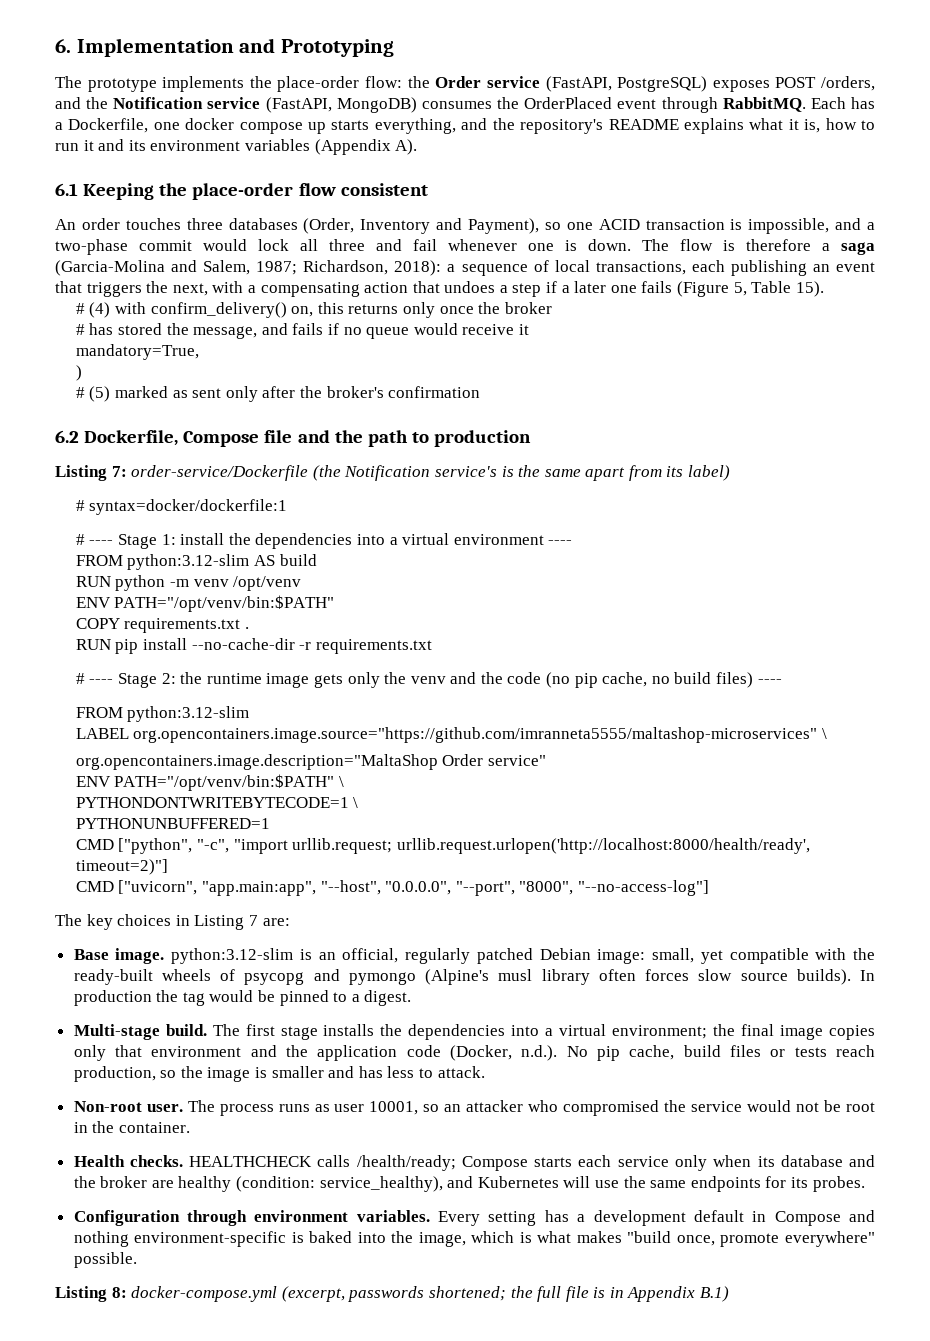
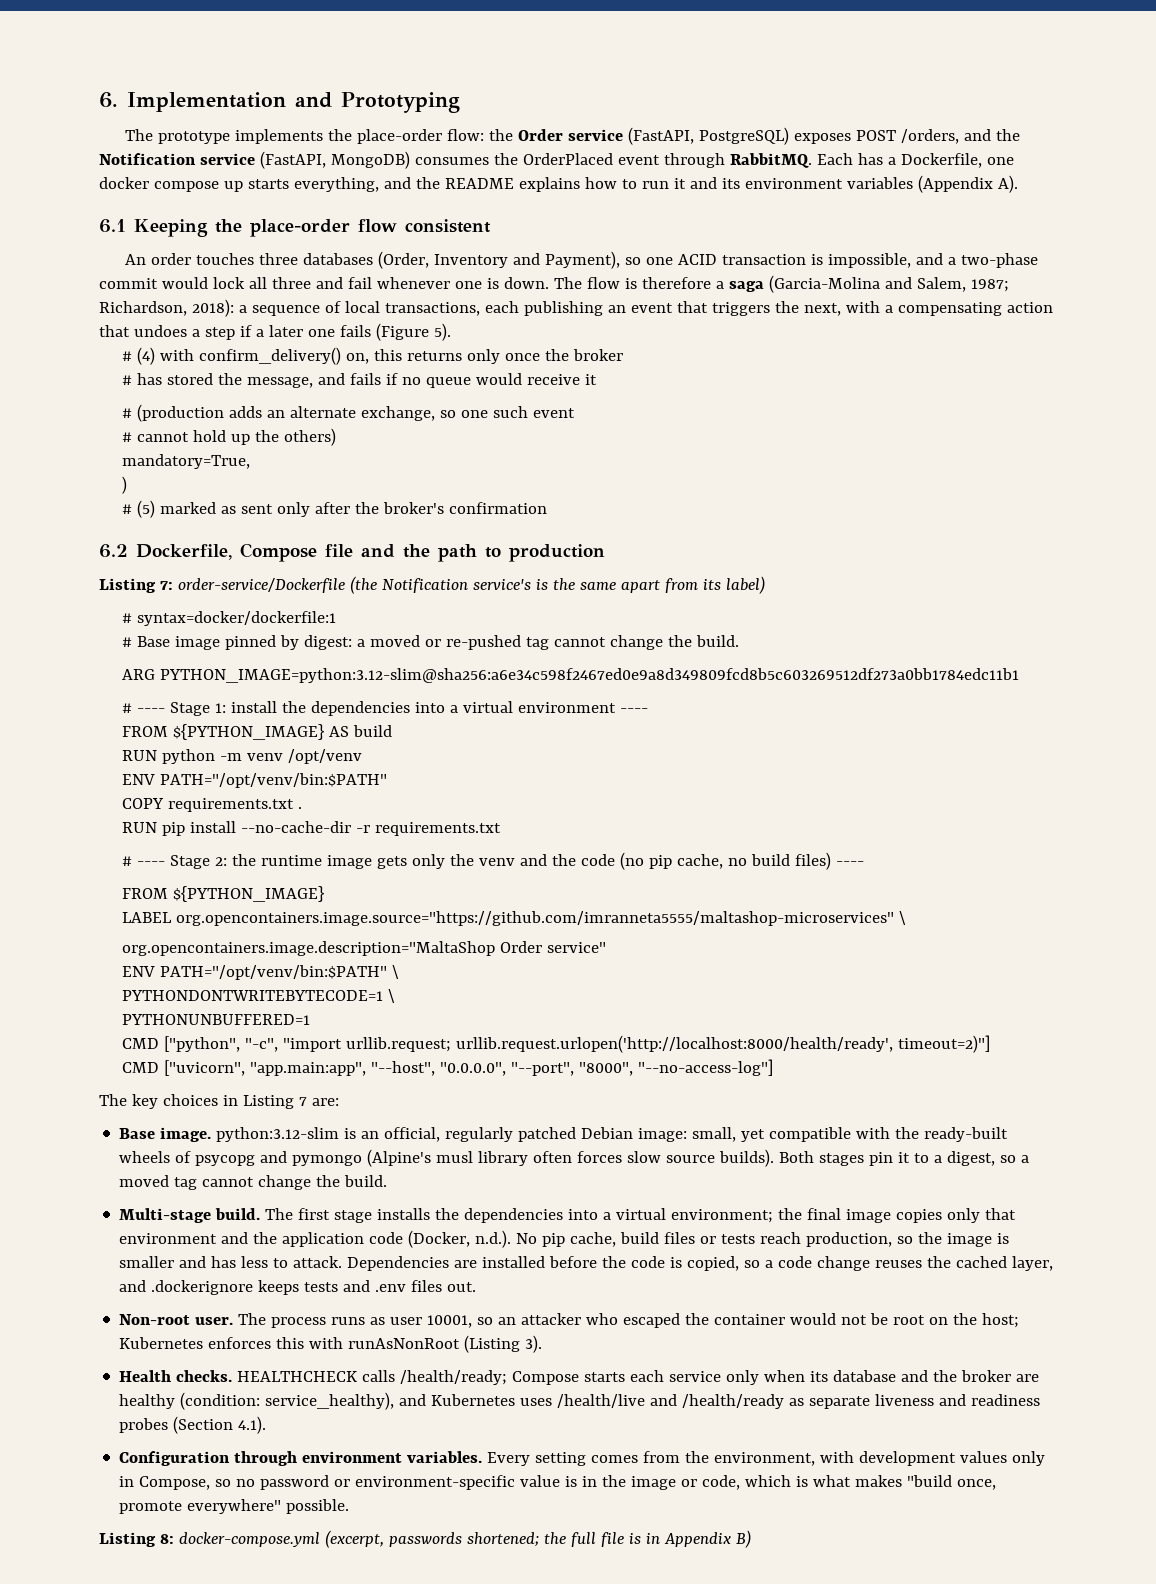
[520,119,604,134] repository's -> (440, 183) none
[749,118,821,133] what it is, -> (580, 184) none
[733,281,824,297] 5, Table 15). -> [433,323,451,341] 5).
(529, 329) none -> [121,404,575,422] [121,428,336,446] // # (production adds an alternate exchange, so one such event // # cannot hold up the others)
(288, 507) none -> [121,635,739,650] [121,668,1019,683] // # Base image pinned by digest: a moved or re-pushed tag cannot change the build. // ARG PYTHON_IMAGE=python:3.12-slim@sha256:a6e34c598f2467ed0e9a8d349809fcd8b5c603269512df273a0bb1784edc11b1
[127,554,250,570] python:3.12-slim -> [172,724,324,740] ${PYTHON_IMAGE}
[127,706,250,722] python:3.12-slim -> [172,886,324,902] ${PYTHON_IMAGE}
[859,970,875,981] [73,990,412,1006] In production the tag would be pinned to a digest. -> [779,1151,1030,1166] [119,1175,388,1190] Both stages pin it to a digest, so a moved tag cannot change the build.
(485, 1072) none -> [347,1256,1054,1271] [119,1280,477,1295] Dependencies are installed before the code is copied, so a code change reuses the cached layer, and .dockerignore keeps tests and .env files out.
[563,1100,743,1116] compromised the service -> [623,1313,786,1328] escaped the container
[73,1121,190,1133] in the container. -> [929,1313,1020,1328] [119,1335,543,1353] on the host; Kubernetes enforces this with runAsNonRoot (Listing 3).
[563,1176,865,1192] will use the same endpoints for its probes. -> [520,1394,1041,1409] [119,1416,267,1434] uses /health/live and /health/ready as separate liveness and readiness probes (Section 4.1).
[544,1210,876,1226] [73,1231,466,1247] has a development default in Compose and nothing environment-specific is baked into the image, -> [591,1451,1046,1466] [119,1475,741,1490] comes from the environment, with development values only in Compose, so no password or environment-specific value is in the image or code,
[700,1286,730,1302] B.1) -> [735,1530,751,1548] B)

